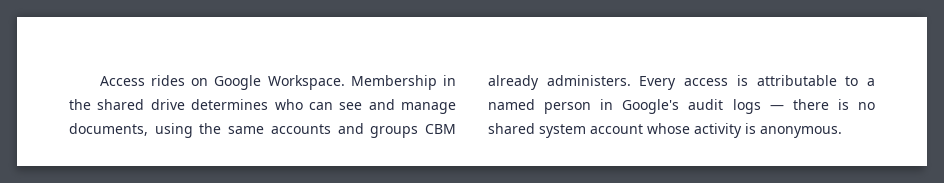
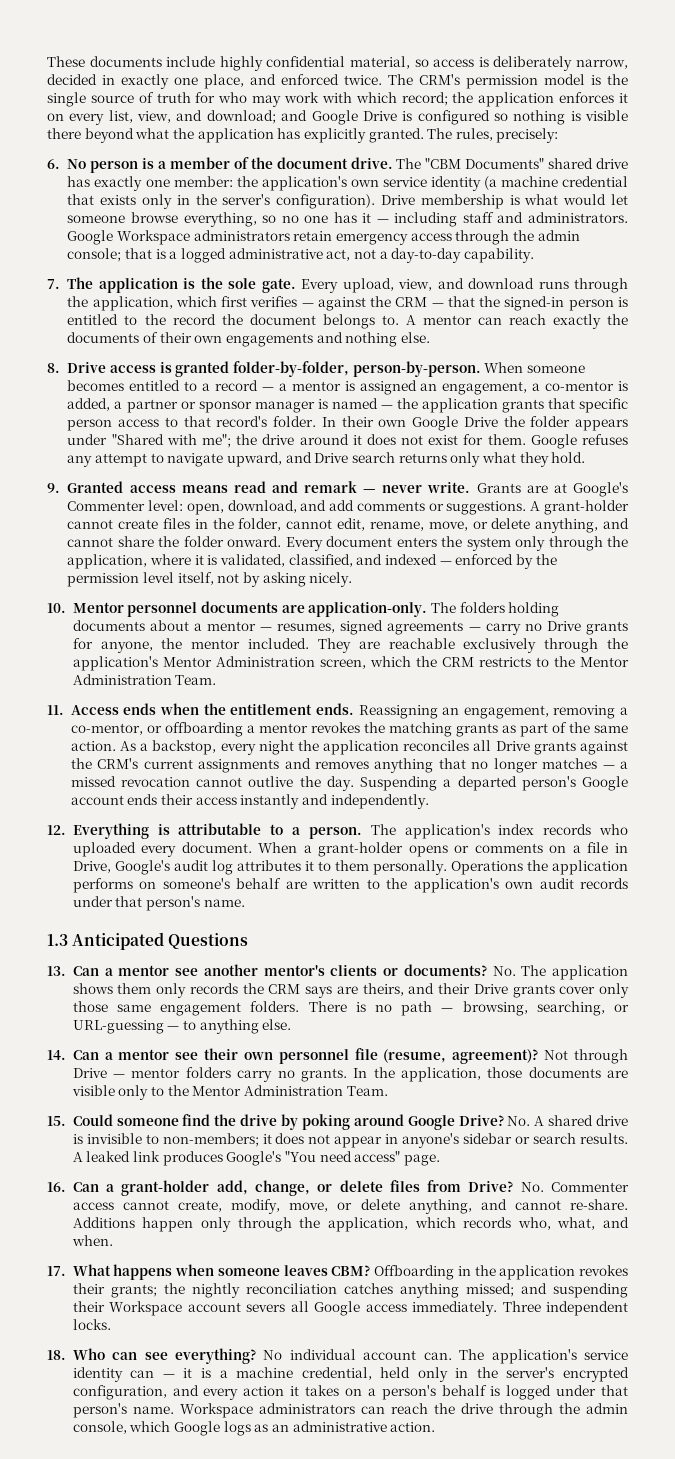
[99,75,456,90] [69,99,456,114] [69,123,457,138] [488,75,875,90] [488,99,875,114] [488,123,842,138] Access rides on Google Workspace. Membership in the shared drive determines who can see and manage documents, using the same accounts and groups CBM already administers. Every access is attributable to a named person in Google's audit logs — there is no shared system account whose activity is anonymous. -> [47,56,629,71] [47,74,628,89] [47,92,628,107] [47,110,628,125] [47,128,559,143] [47,157,628,173] [67,176,628,191] [67,194,628,209] [67,212,628,227] [67,230,580,245] [67,248,534,263] [47,277,628,293] [67,296,628,311] [67,314,628,329] [67,332,430,347] [47,361,585,377] [67,380,629,395] [67,398,628,413] [67,416,628,431] [67,434,628,449] [67,452,586,467] [47,481,628,497] [67,500,629,515] [67,518,629,533] [67,536,628,551] [67,554,557,569] [67,572,353,587] [47,601,560,617] [72,620,629,635] [72,638,628,653] [72,656,629,671] [72,674,217,685] [47,703,628,719] [70,722,628,737] [70,740,628,755] [70,758,628,773] [70,776,629,791] [70,794,429,809] [47,823,628,839] [72,842,628,857] [72,860,628,875] [72,878,629,893] [72,896,245,911] [47,932,249,950] [47,964,628,980] [72,983,629,998] [72,1001,629,1016] [72,1019,292,1034] [47,1048,628,1064] [72,1067,629,1082] [71,1085,388,1100] [47,1114,629,1130] [72,1133,628,1148] [72,1151,440,1166] [47,1180,629,1196] [72,1199,628,1214] [72,1217,629,1232] [71,1235,113,1246] [47,1264,629,1280] [72,1283,628,1298] [72,1301,628,1316] [72,1319,111,1330] [47,1348,628,1364] [72,1367,630,1382] [72,1385,629,1400] [72,1403,628,1418] [72,1421,436,1436] These documents include highly confidential material, so access is deliberately narrow, decided in exactly one place, and enforced twice. The CRM's permission model is the single source of truth for who may work with which record; the application enforces it on every list, view, and download; and Google Drive is configured so nothing is visible there beyond what the application has explicitly granted. The rules, precisely: // 6. No person is a member of the document drive. The "CBM Documents" shared drive has exactly one member: the application's own service identity (a machine credential that exists only in the server's configuration). Drive membership is what would let someone browse everything, so no one has it — including staff and administrators. Google Workspace administrators retain emergency access through the admin console; that is a logged administrative act, not a day-to-day capability. // 7. The application is the sole gate. Every upload, view, and download runs through the application, which first verifies — against the CRM — that the signed-in person is entitled to the record the document belongs to. A mentor can reach exactly the documents of their own engagements and nothing else. // 8. Drive access is granted folder-by-folder, person-by-person. When someone becomes entitled to a record — a mentor is assigned an engagement, a co-mentor is added, a partner or sponsor manager is named — the application grants that specific person access to that record's folder. In their own Google Drive the folder appears under "Shared with me"; the drive around it does not exist for them. Google refuses any attempt to navigate upward, and Drive search returns only what they hold. // 9. Granted access means read and remark — never write. Grants are at Google's Commenter level: open, download, and add comments or suggestions. A grant-holder cannot create files in the folder, cannot edit, rename, move, or delete anything, and cannot share the folder onward. Every document enters the system only through the application, where it is validated, classified, and indexed — enforced by the permission level itself, not by asking nicely. // 10. Mentor personnel documents are application-only. The folders holding documents about a mentor — resumes, signed agreements — carry no Drive grants for anyone, the mentor included. They are reachable exclusively through the application's Mentor Administration screen, which the CRM restricts to the Mentor Administration Team. // 11. Access ends when the entitlement ends. Reassigning an engagement, removing a co-mentor, or offboarding a mentor revokes the matching grants as part of the same action. As a backstop, every night the application reconciles all Drive grants against the CRM's current assignments and removes anything that no longer matches — a missed revocation cannot outlive the day. Suspending a departed person's Google account ends their access instantly and independently. // 12. Everything is attributable to a person. The application's index records who uploaded every document. When a grant-holder opens or comments on a file in Drive, Google's audit log attributes it to them personally. Operations the application performs on someone's behalf are written to the application's own audit records under that person's name. // 1.3 Anticipated Questions // 13. Can a mentor see another mentor's clients or documents? No. The application shows them only records the CRM says are theirs, and their Drive grants cover only those same engagement folders. There is no path — browsing, searching, or URL-guessing — to anything else. // 14. Can a mentor see their own personnel file (resume, agreement)? Not through Drive — mentor folders carry no grants. In the application, those documents are visible only to the Mentor Administration Team. // 15. Could someone find the drive by poking around Google Drive? No. A shared drive is invisible to non-members; it does not appear in anyone's sidebar or search results. A leaked link produces Google's "You need access" page. // 16. Can a grant-holder add, change, or delete files from Drive? No. Commenter access cannot create, modify, move, or delete anything, and cannot re-share. Additions happen only through the application, which records who, what, and when. // 17. What happens when someone leaves CBM? Offboarding in the application revokes their grants; the nightly reconciliation catches anything missed; and suspending their Workspace account severs all Google access immediately. Three independent locks. // 18. Who can see everything? No individual account can. The application's service identity can — it is a machine credential, held only in the server's encrypted configuration, and every action it takes on a person's behalf is logged under that person's name. Workspace administrators can reach the drive through the admin console, which Google logs as an administrative action.

